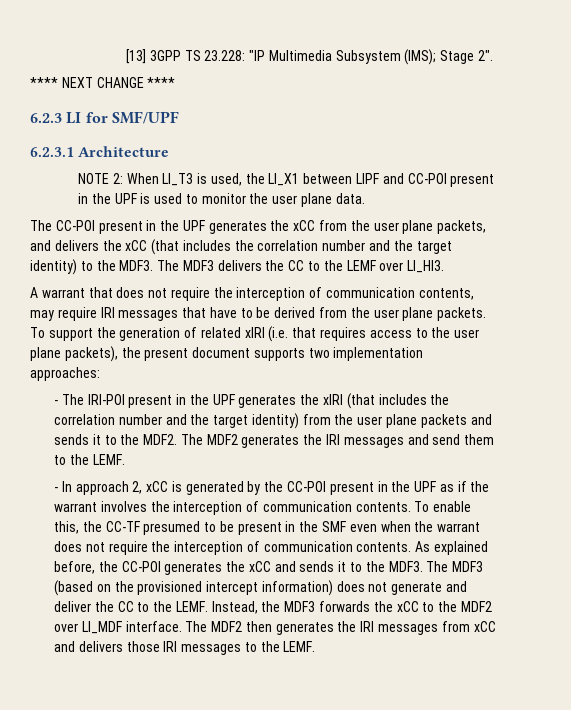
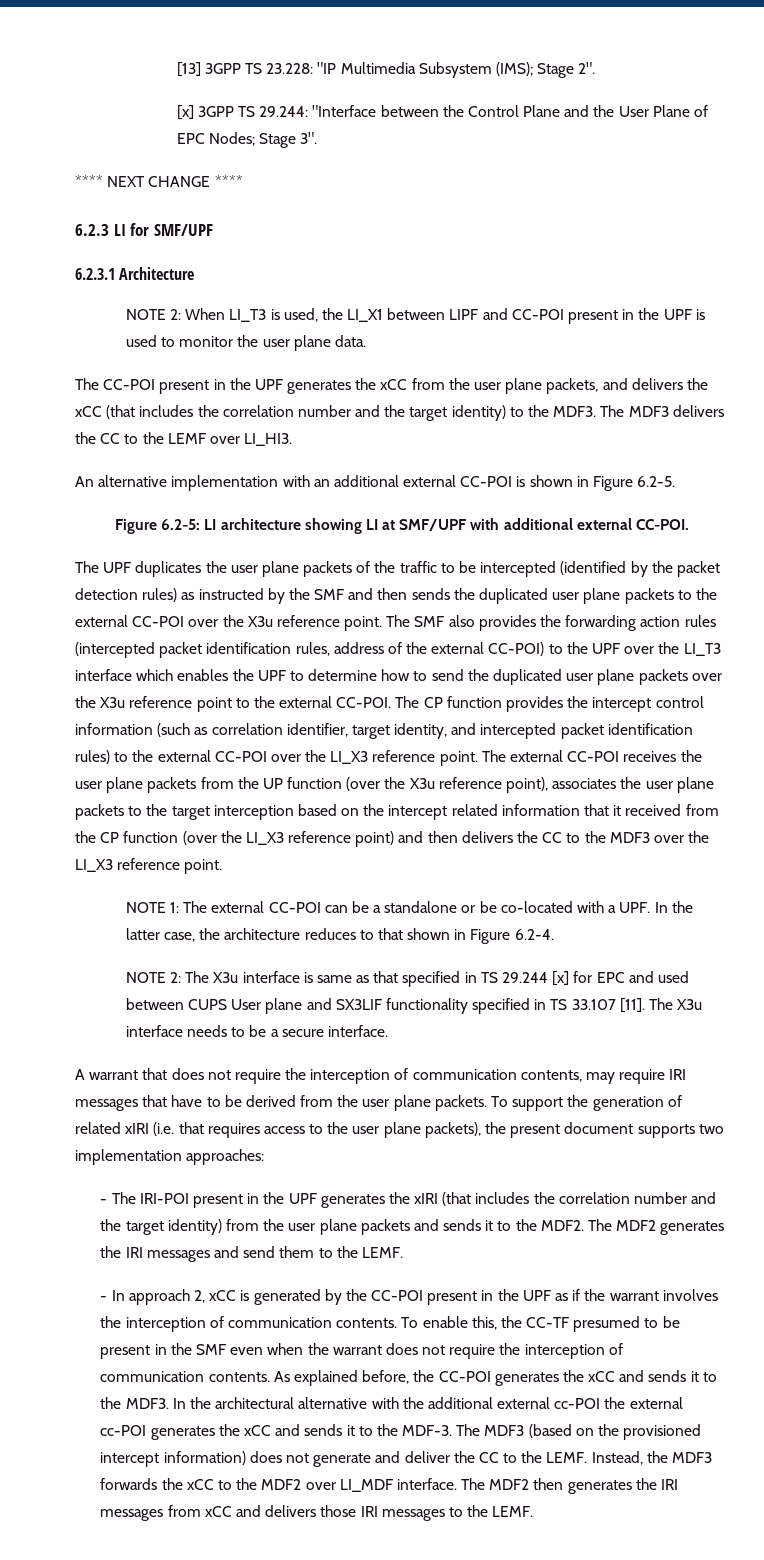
(493, 55) none -> [176,105,709,120] [176,132,318,148] // [x] 3GPP TS 29.244: "Interface between the Control Plane and the User Plane of EPC Nodes; Stage 3".
(445, 266) none -> [75,475,676,491] [114,518,690,534] [75,561,720,577] [75,588,717,604] [75,615,716,631] [75,642,721,658] [75,669,722,685] [75,696,704,712] [75,723,693,739] [75,750,702,766] [75,777,714,793] [75,804,719,820] [75,831,710,847] [75,858,223,874] [125,901,693,913] [125,928,554,944] [125,971,689,987] [125,998,703,1014] [125,1025,388,1037] // An alternative implementation with an additional external CC-POI is shown in Figure 6.2-5. // Figure 6.2-5: LI architecture showing LI at SMF/UPF with additional external CC-POI. // The UPF duplicates the user plane packets of the traffic to be intercepted (identified by the packet detection rules) as instructed by the SMF and then sends the duplicated user plane packets to the external CC-POI over the X3u reference point. The SMF also provides the forwarding action rules (intercepted packet identification rules, address of the external CC-POI) to the UPF over the LI_T3 interface which enables the UPF to determine how to send the duplicated user plane packets over the X3u reference point to the external CC-POI. The CP function provides the intercept control information (such as correlation identifier, target identity, and intercepted packet identification rules) to the external CC-POI over the LI_X3 reference point. The external CC-POI receives the user plane packets from the UP function (over the X3u reference point), associates the user plane packets to the target interception based on the intercept related information that it received from the CP function (over the LI_X3 reference point) and then delivers the CC to the MDF3 over the LI_X3 reference point. // NOTE 1: The external CC-POI can be a standalone or be co-located with a UPF. In the latter case, the architecture reduces to that shown in Figure 6.2-4. // NOTE 2: The X3u interface is same as that specified in TS 29.244 [x] for EPC and used between CUPS User plane and SX3LIF functionality specified in TS 33.107 [11]. The X3u interface needs to be a secure interface.
(423, 566) none -> [172,1397,683,1409] [100,1424,453,1440] In the architectural alternative with the additional external cc-POI the external cc-POI generates the xCC and sends it to the MDF-3.

